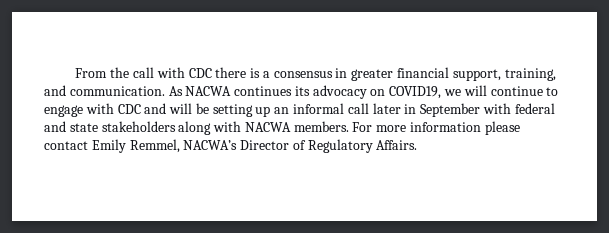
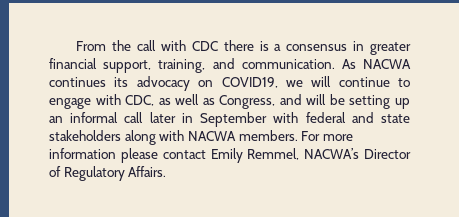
[117,104,141,114] CDC -> [125,94,276,109] CDC, as well as Congress,

